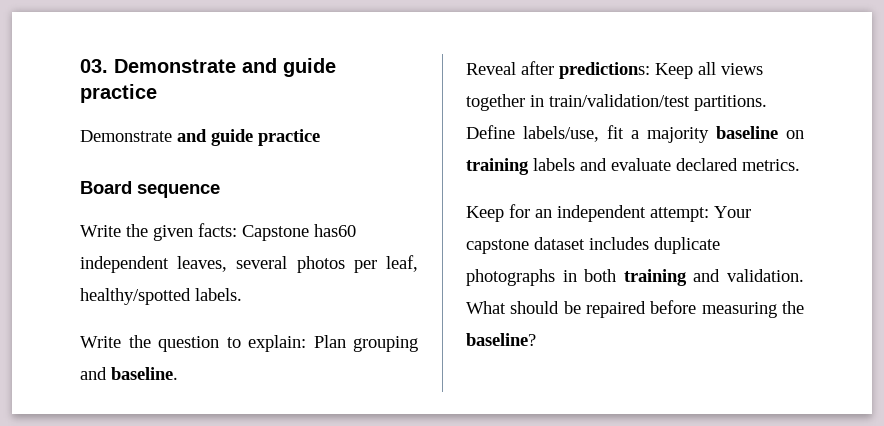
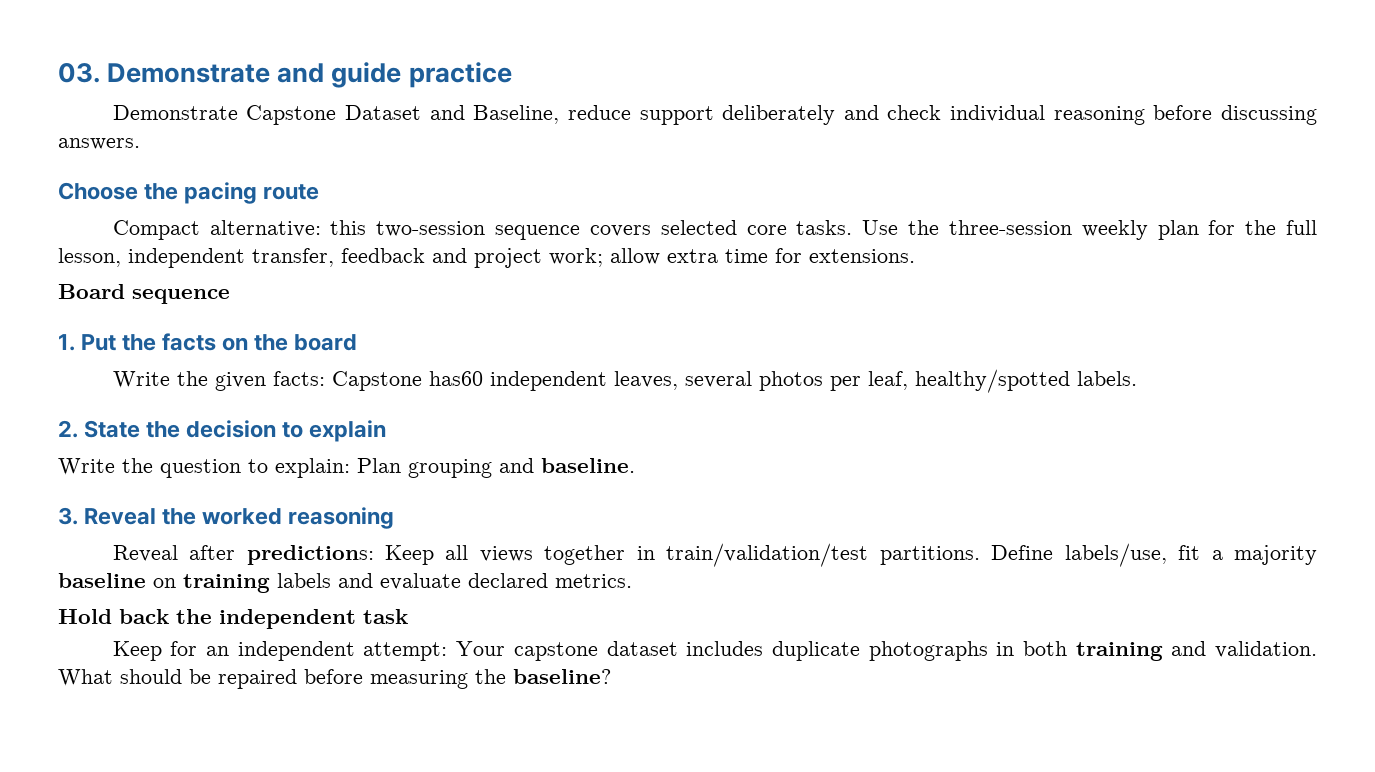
[177,129,320,146] [80,181,220,198] and guide practice // Board sequence -> [246,105,1317,125] [58,138,140,150] [58,182,320,204] [112,220,1318,240] [58,248,915,268] [58,284,230,304] [58,333,358,351] Capstone Dataset and Baseline, reduce support deliberately and check individual reasoning before discussing answers. // Choose the pacing route // Compact alternative: this two-session sequence covers selected core tasks. Use the three-session weekly plan for the full lesson, independent transfer, feedback and project work; allow extra time for extensions. // Board sequence // 1. Put the facts on the board
(242, 294) none -> [58,420,387,442] // 2. State the decision to explain
(178, 373) none -> [58,507,395,529] // 3. Reveal the worked reasoning
(800, 165) none -> [58,609,408,629] // Hold back the independent task

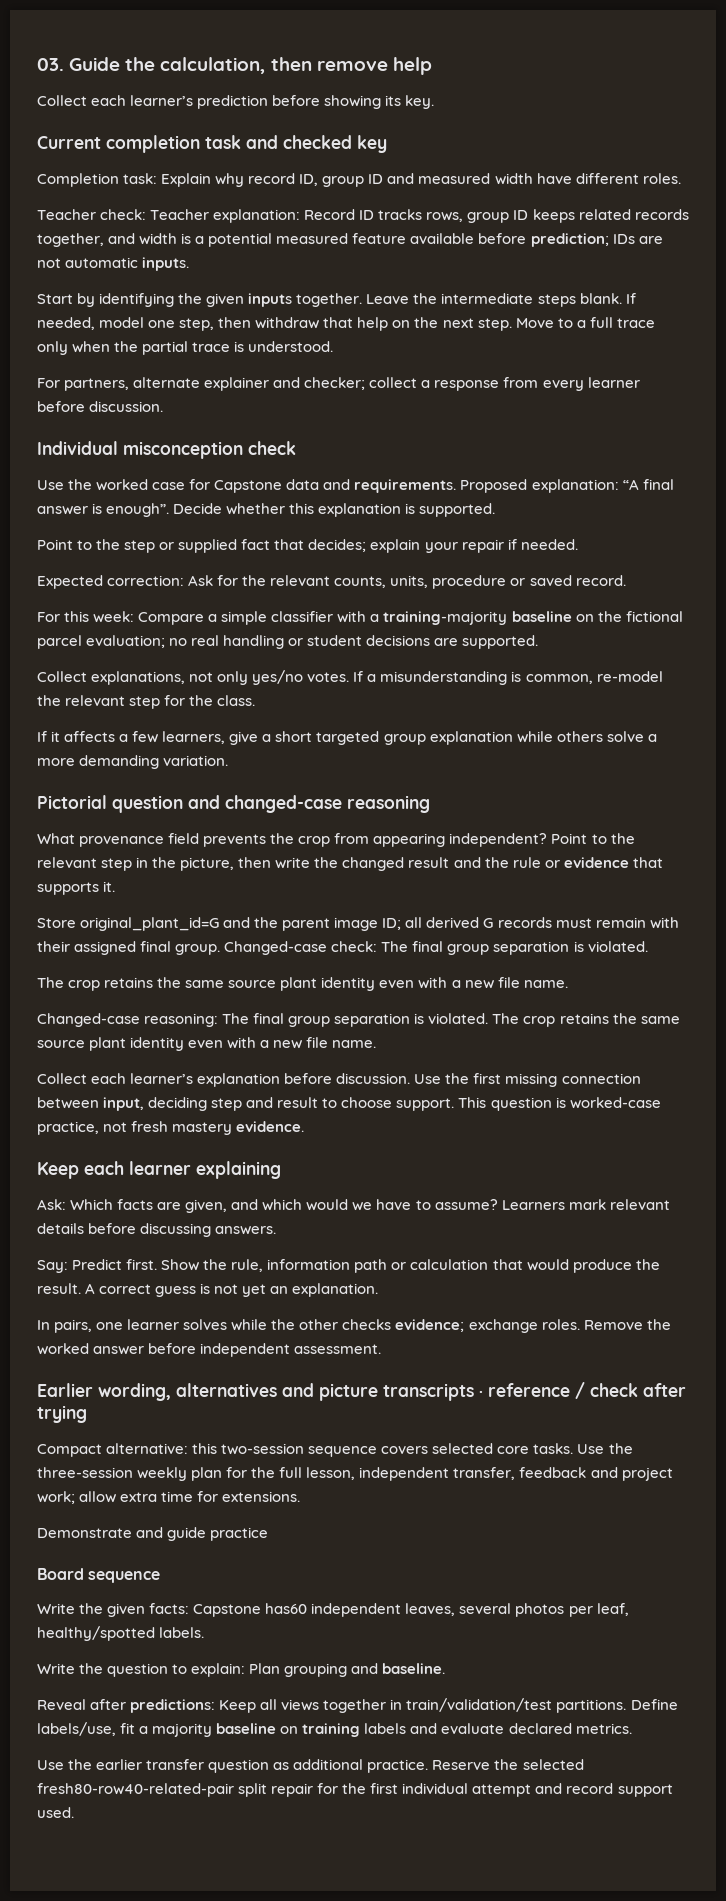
[107,62,512,88] [112,105,1317,125] [58,138,140,150] [58,182,320,204] Demonstrate and guide practice // Demonstrate Capstone Dataset and Baseline, reduce support deliberately and check individual reasoning before discussing answers. // Choose the pacing route -> [69,57,432,75] [37,95,435,109] [37,135,387,153] [37,173,681,187] [37,209,689,223] [37,233,663,247] [37,257,190,271] [37,293,636,307] [37,317,655,331] [37,341,334,355] [37,377,640,391] [37,401,164,412] [37,441,296,459] [37,479,674,493] [37,503,496,517] [37,539,578,553] [37,575,626,589] [37,611,683,625] [37,635,539,649] [37,670,663,685] [37,695,256,709] [37,731,657,745] [37,755,229,769] [37,795,430,813] [37,833,635,847] [37,857,663,871] [37,881,116,895] [37,917,679,931] [37,941,648,955] [37,977,568,991] [37,1013,680,1027] [37,1037,377,1051] [37,1073,641,1087] [37,1097,661,1111] [37,1121,305,1135] [37,1161,281,1179] [37,1199,670,1213] [37,1223,277,1237] [37,1259,660,1273] [37,1283,379,1297] [37,1319,671,1333] [37,1343,382,1357] [37,1382,686,1401] [37,1405,87,1423] Guide the calculation, then remove help // Collect each learner’s prediction before showing its key. // Current completion task and checked key // Completion task: Explain why record ID, group ID and measured width have different roles. // Teacher check: Teacher explanation: Record ID tracks rows, group ID keeps related records together, and width is a potential measured feature available before prediction; IDs are not automatic inputs. // Start by identifying the given inputs together. Leave the intermediate steps blank. If needed, model one step, then withdraw that help on the next step. Move to a full trace only when the partial trace is understood. // For partners, alternate explainer and checker; collect a response from every learner before discussion. // Individual misconception check // Use the worked case for Capstone data and requirements. Proposed explanation: “A final answer is enough”. Decide whether this explanation is supported. // Point to the step or supplied fact that decides; explain your repair if needed. // Expected correction: Ask for the relevant counts, units, procedure or saved record. // For this week: Compare a simple classifier with a training-majority baseline on the fictional parcel evaluation; no real handling or student decisions are supported. // Collect explanations, not only yes/no votes. If a misunderstanding is common, re-model the relevant step for the class. // If it affects a few learners, give a short targeted group explanation while others solve a more demanding variation. // Pictorial question and changed-case reasoning // What provenance field prevents the crop from appearing independent? Point to the relevant step in the picture, then write the changed result and the rule or evidence that supports it. // Store original_plant_id=G and the parent image ID; all derived G records must remain with their assigned final group. Changed-case check: The final group separation is violated. // The crop retains the same source plant identity even with a new file name. // Changed-case reasoning: The final group separation is violated. The crop retains the same source plant identity even with a new file name. // Collect each learner’s explanation before discussion. Use the first missing connection between input, deciding step and result to choose support. This question is worked-case practice, not fresh mastery evidence. // Keep each learner explaining // Ask: Which facts are given, and which would we have to assume? Learners mark relevant details before discussing answers. // Say: Predict first. Show the rule, information path or calculation that would produce the result. A correct guess is not yet an explanation. // In pairs, one learner solves while the other checks evidence; exchange roles. Remove the worked answer before independent assessment. // Earlier wording, alternatives and picture transcripts · reference / check after trying
[58,284,230,304] [58,333,358,351] Board sequence // 1. Put the facts on the board -> [37,1527,269,1541] [37,1568,161,1583] Demonstrate and guide practice // Board sequence
[58,420,387,442] // 2. State the decision to explain -> (205, 1632) none
[58,507,395,529] // 3. Reveal the worked reasoning -> (446, 1668) none
[58,609,408,629] [112,641,1317,661] [58,669,611,689] Hold back the independent task // Keep for an independent attempt: Your capstone dataset includes duplicate photographs in both training and validation. What should be repaired before measuring the baseline? -> [37,1759,584,1773] [37,1783,673,1797] [37,1807,74,1818] Use the earlier transfer question as additional practice. Reserve the selected fresh80-row40-related-pair split repair for the first individual attempt and record support used.

